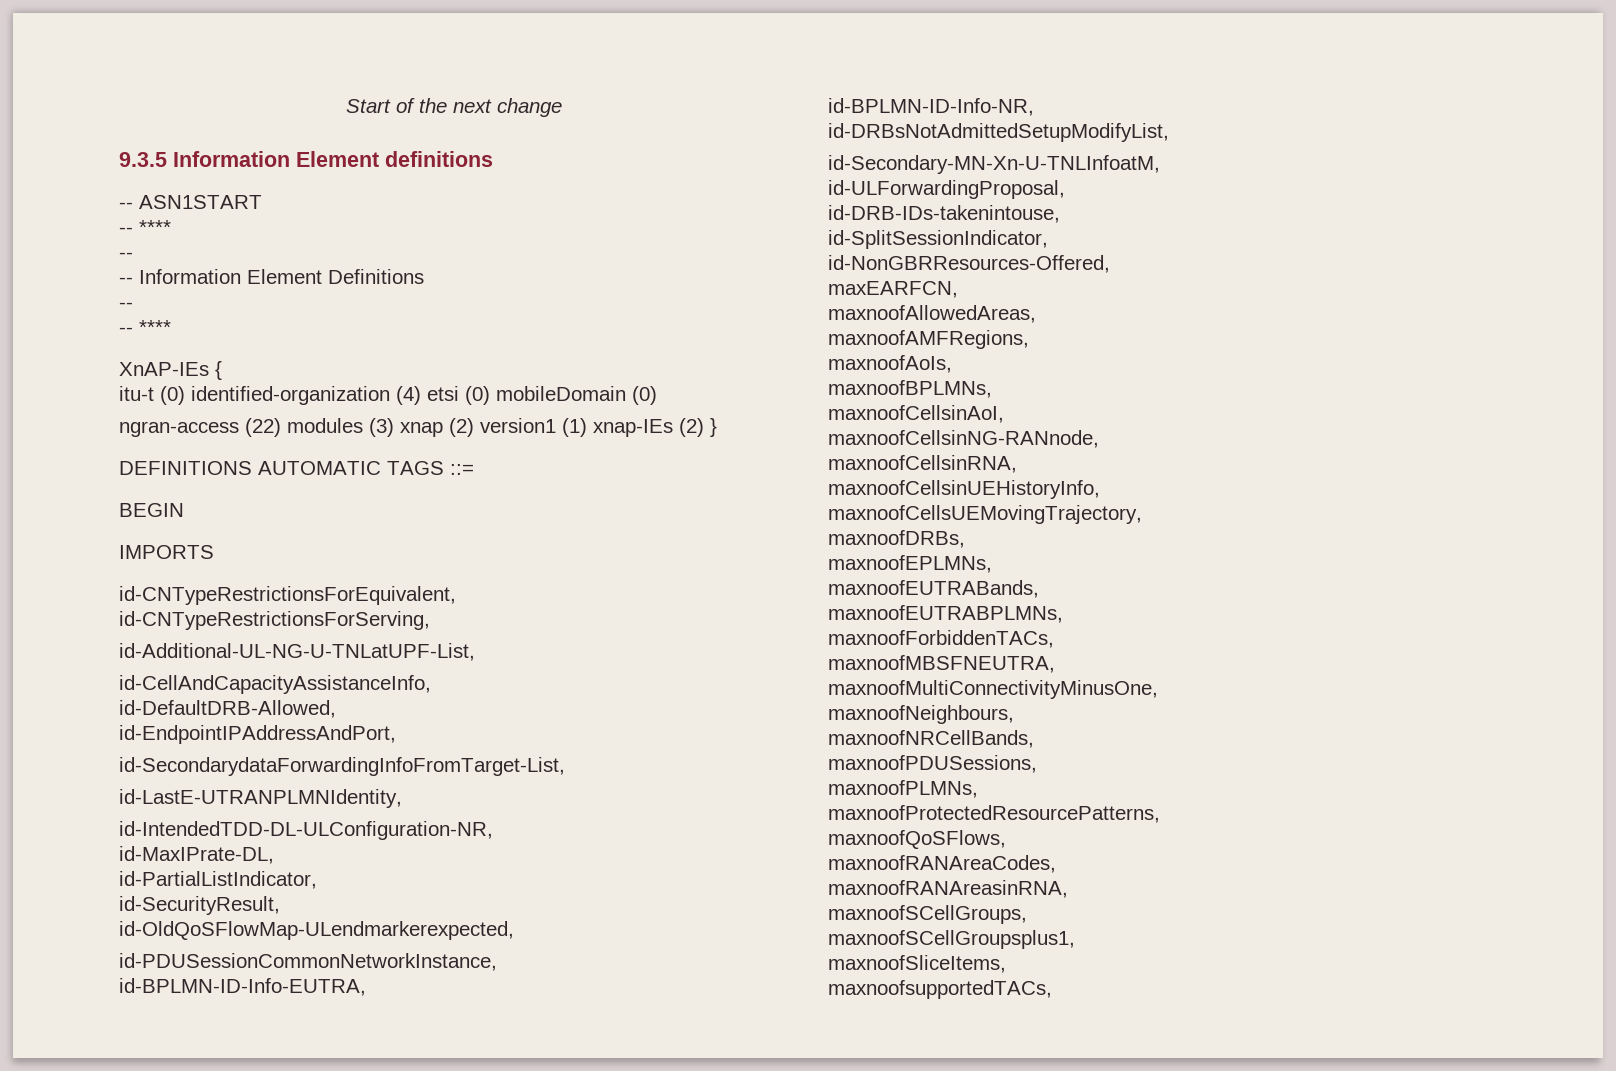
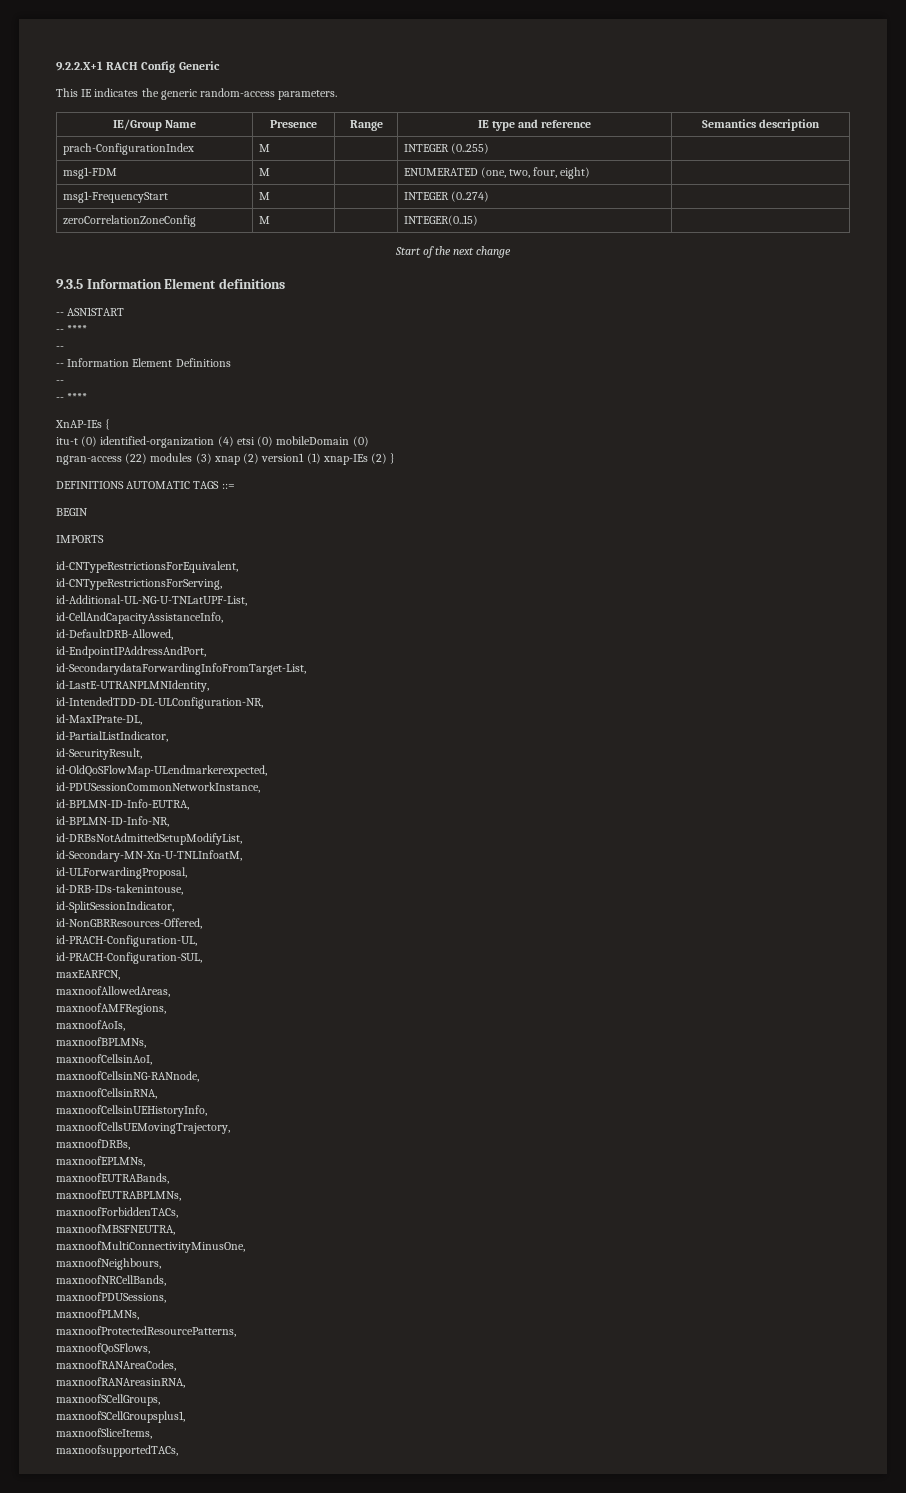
(345, 106) none -> [56,61,220,73] [56,88,338,100] [112,119,197,131] [270,120,317,128] [349,120,383,131] [477,119,592,131] [701,119,821,131] [62,143,194,155] [258,144,270,152] [403,143,489,154] [62,167,117,179] [258,168,270,176] [403,167,591,179] [62,191,168,203] [258,192,270,200] [403,191,489,202] [62,215,196,227] [258,216,270,224] [403,215,478,226] 9.2.2.X+1 RACH Config Generic // This IE indicates the generic random-access parameters. // IE/Group Name | Presence | Range | IE type and reference | Semantics description // prach-ConfigurationIndex | M | | INTEGER (0..255) | // msg1-FDM | M | | ENUMERATED (one, two, four, eight) | // msg1-FrequencyStart | M | | INTEGER (0..274) | // zeroCorrelationZoneConfig | M | | INTEGER(0..15) | //
(1110, 264) none -> [56,935,197,947] [56,952,202,964] // id-PRACH-Configuration-UL, // id-PRACH-Configuration-SUL,

